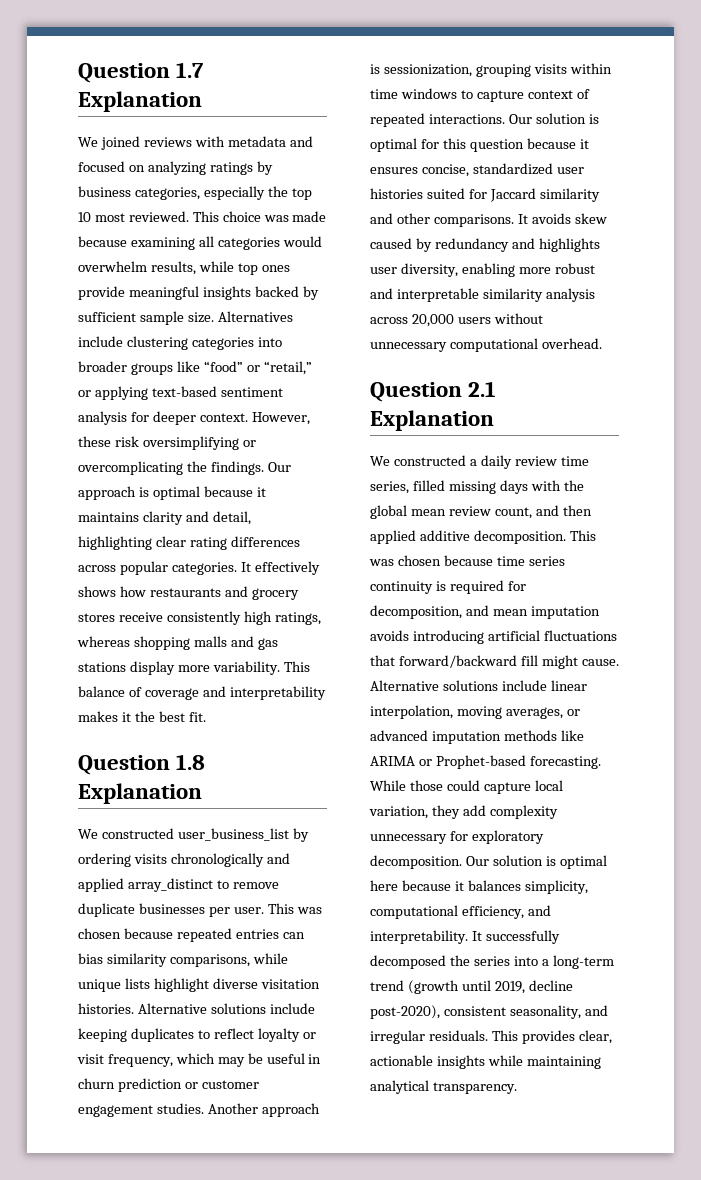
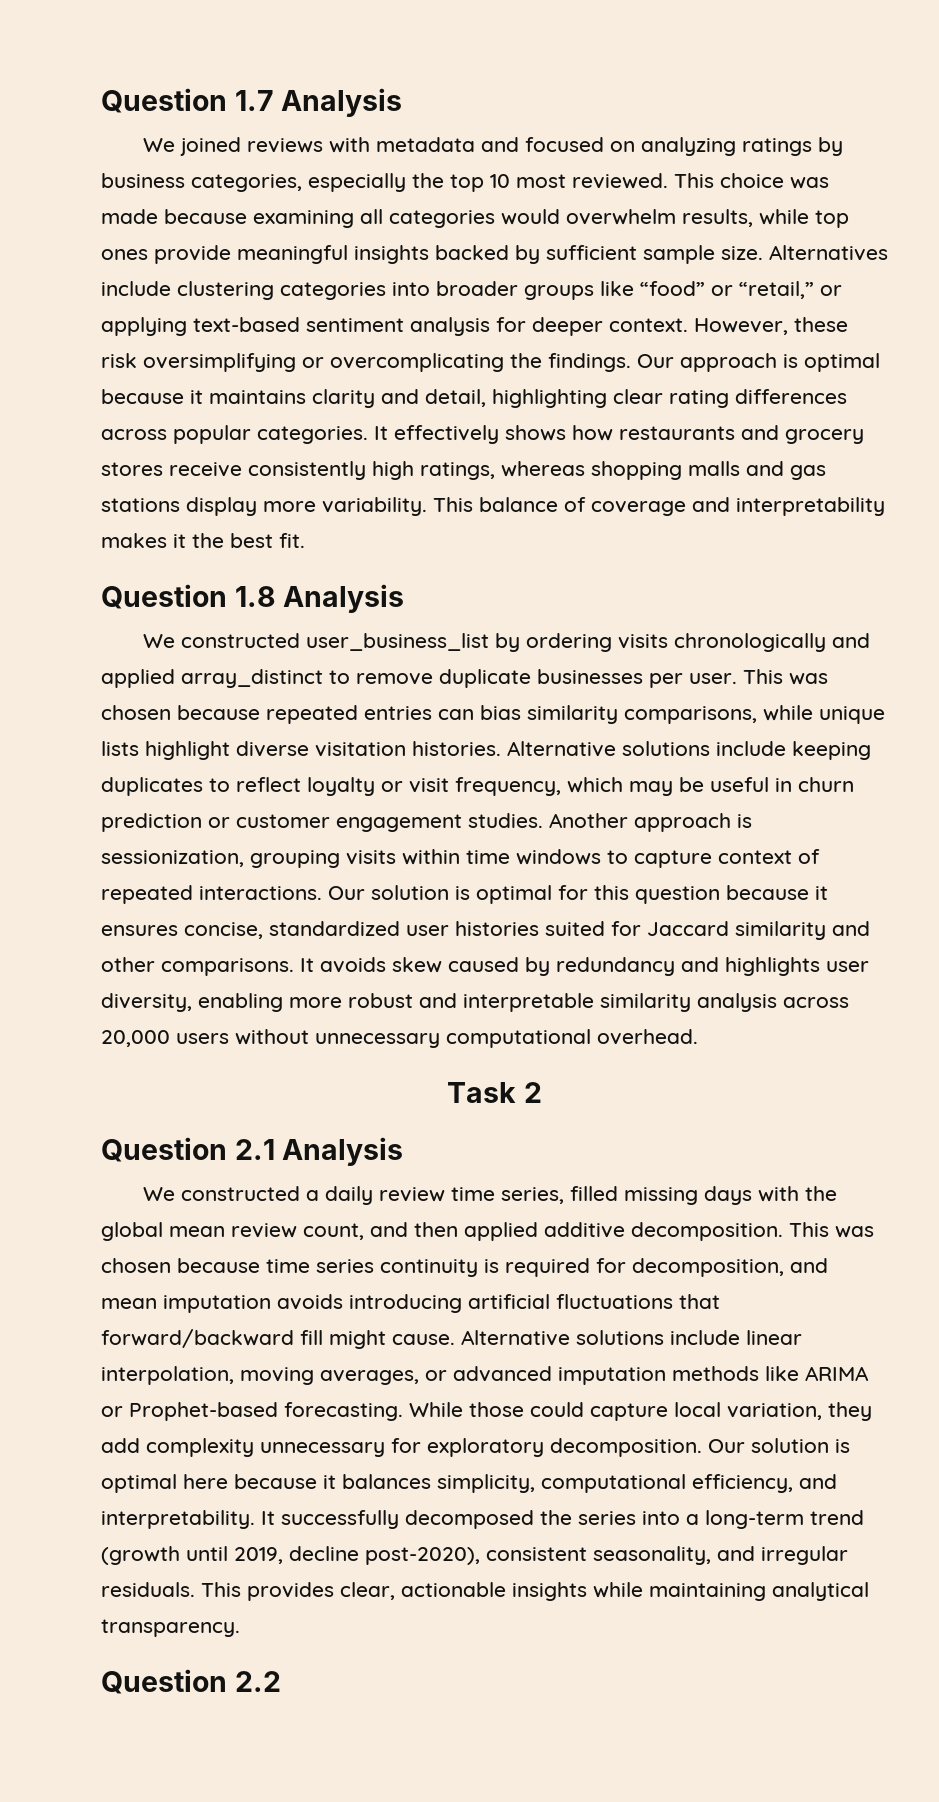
[78,91,202,112] Explanation -> [281,88,403,117] Analysis
[78,783,202,804] Explanation -> [283,584,405,613] Analysis
(602, 343) none -> [447,1082,542,1103] // Task 2
[370,410,494,431] Explanation -> [282,1137,404,1166] Analysis
(517, 1088) none -> [101,1669,281,1694] // Question 2.2

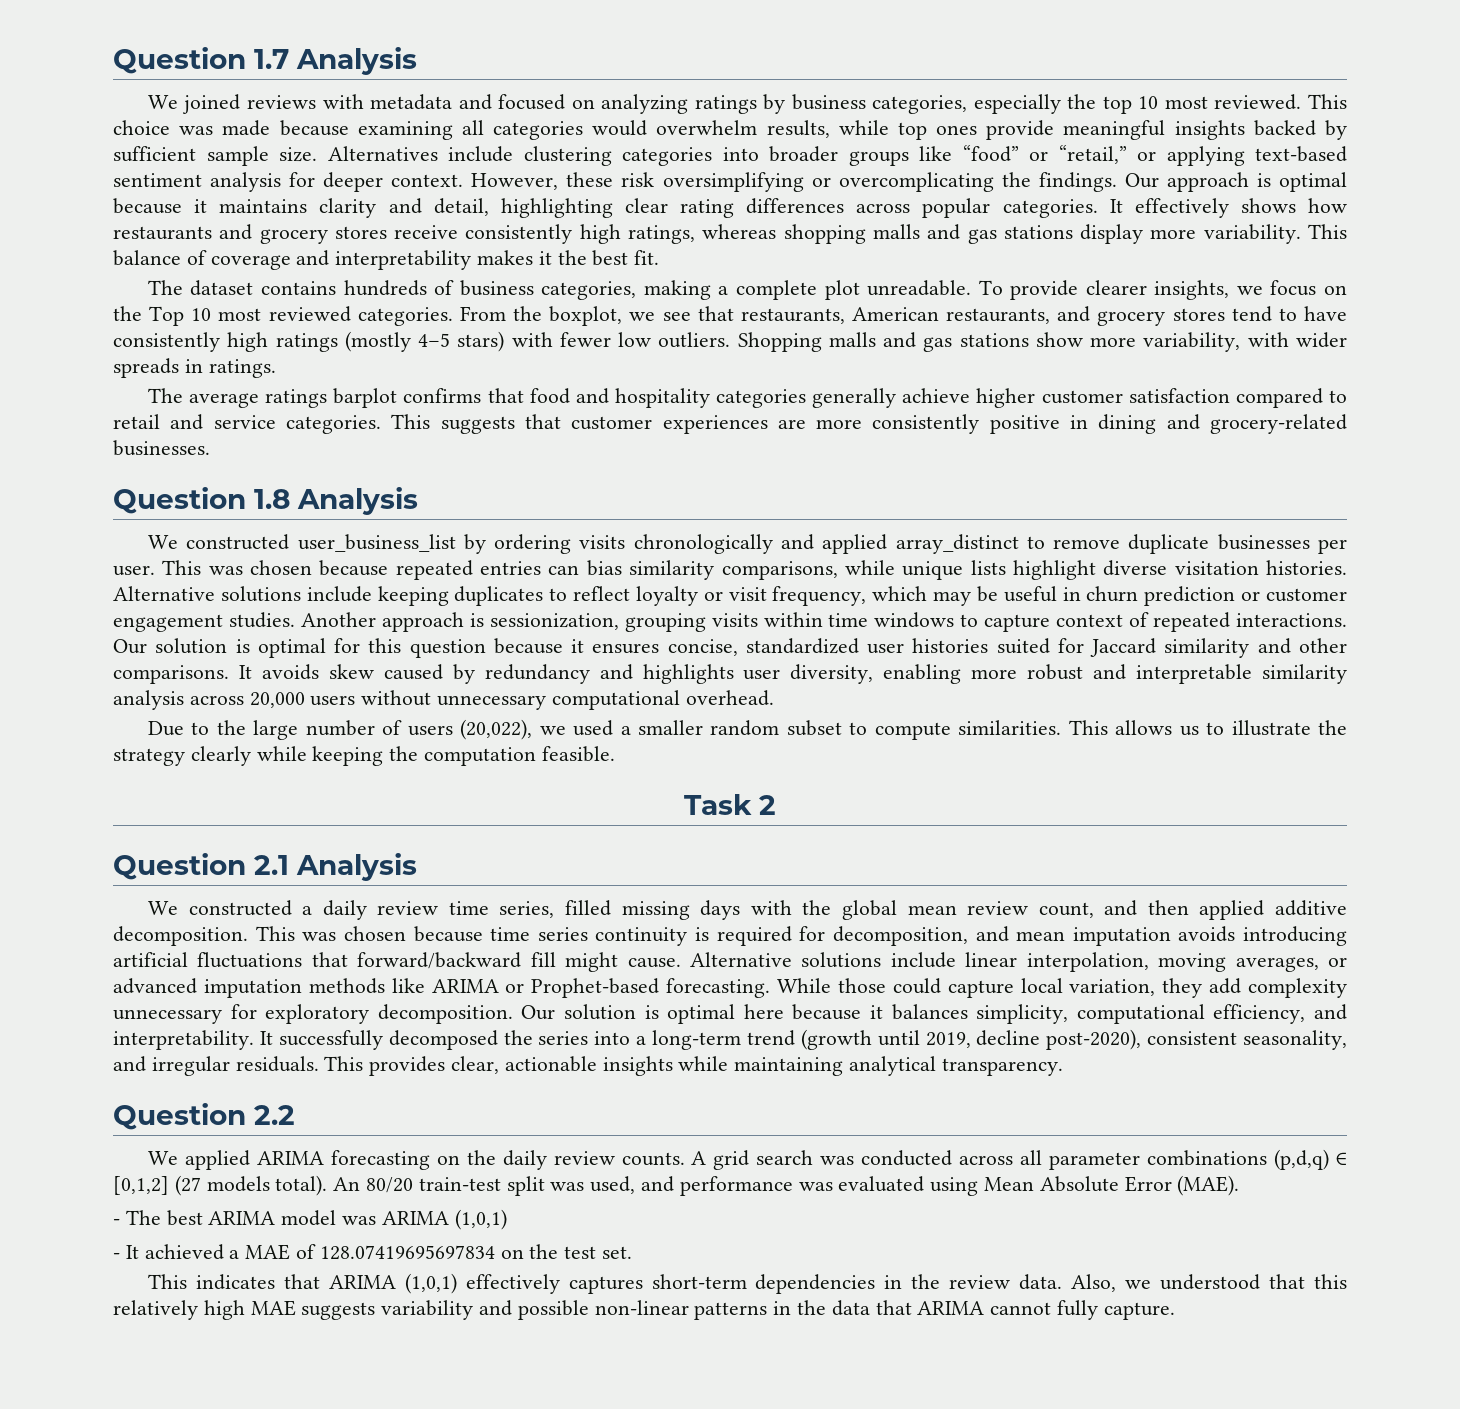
(305, 540) none -> [147,280,1348,300] [113,306,1347,326] [113,331,1348,352] [113,358,276,378] [147,388,1347,408] [113,414,1347,434] [113,440,210,456] // The dataset contains hundreds of business categories, making a complete plot unreadable. To provide clearer insights, we focus on the Top 10 most reviewed categories. From the boxplot, we see that restaurants, American restaurants, and grocery stores tend to have consistently high ratings (mostly 4–5 stars) with fewer low outliers. Shopping malls and gas stations show more variability, with wider spreads in ratings. // The average ratings barplot confirms that food and hospitality categories generally achieve higher customer satisfaction compared to retail and service categories. This suggests that customer experiences are more consistently positive in dining and grocery-related businesses.
(698, 1037) none -> [147,719,1347,740] [113,746,615,766] // Due to the large number of users (20,022), we used a smaller random subset to compute similarities. This allows us to illustrate the strategy clearly while keeping the computation feasible.
(281, 1681) none -> [147,1149,1348,1170] [113,1175,1240,1196] [113,1209,507,1230] [113,1244,633,1260] [147,1273,1347,1294] [113,1300,1175,1320] // We applied ARIMA forecasting on the daily review counts. A grid search was conducted across all parameter combinations (p,d,q) ∈ [0,1,2] (27 models total). An 80/20 train-test split was used, and performance was evaluated using Mean Absolute Error (MAE). // - The best ARIMA model was ARIMA (1,0,1) // - It achieved a MAE of 128.07419695697834 on the test set. // This indicates that ARIMA (1,0,1) effectively captures short-term dependencies in the review data. Also, we understood that this relatively high MAE suggests variability and possible non-linear patterns in the data that ARIMA cannot fully capture.

